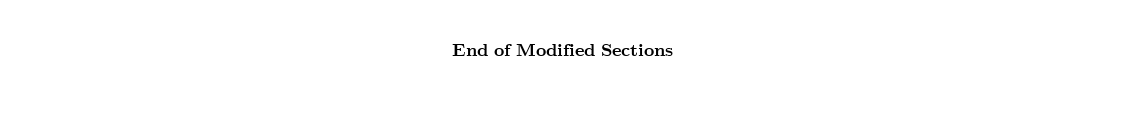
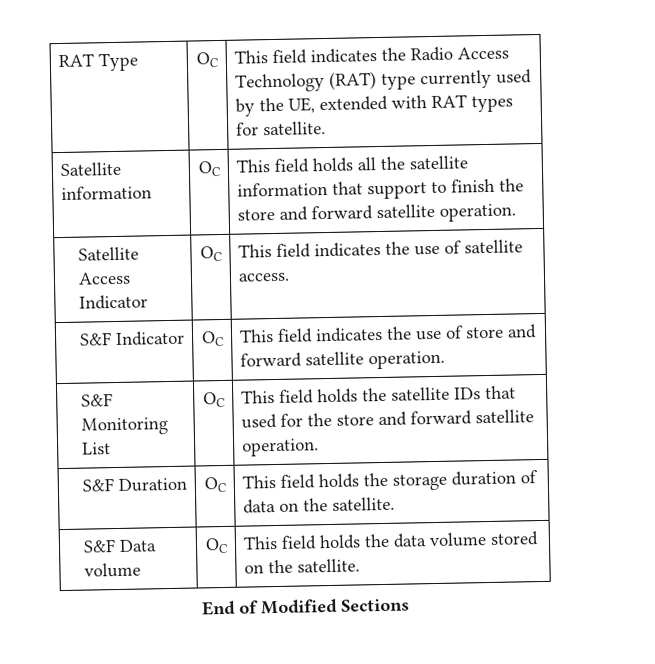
(452, 50) none -> [57,52,139,72] [195,52,218,68] [233,46,509,64] [234,69,532,93] [234,94,513,117] [235,121,326,136] [59,161,122,177] [60,185,152,201] [197,161,221,177] [235,155,468,173] [236,178,524,200] [236,203,516,222] [77,246,139,261] [77,271,131,285] [78,294,148,310] [199,245,222,262] [237,239,523,258] [237,272,290,282] [78,330,185,347] [200,330,224,347] [238,324,537,343] [239,350,445,370] [80,393,113,407] [80,417,168,436] [81,442,111,455] [202,391,225,408] [240,385,516,404] [240,409,534,429] [241,438,319,457] [81,477,187,492] [203,476,226,493] [241,470,538,491] [242,496,395,514] [82,539,157,553] [83,562,141,578] [204,537,228,554] [242,531,539,550] [243,558,360,574] RAT Type | OC | This field indicates the Radio Access Technology (RAT) type currently used by the UE, extended with RAT types for satellite. // Satellite information | OC | This field holds all the satellite information that support to finish the store and forward satellite operation. // Satellite Access Indicator | OC | This field indicates the use of satellite access. // S&F Indicator | OC | This field indicates the use of store and forward satellite operation. // S&F Monitoring List | OC | This field holds the satellite IDs that used for the store and forward satellite operation. // S&F Duration | OC | This field holds the storage duration of data on the satellite. // S&F Data volume | OC | This field holds the data volume stored on the satellite. //

